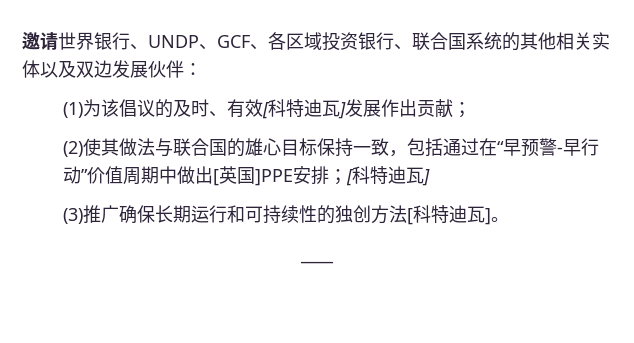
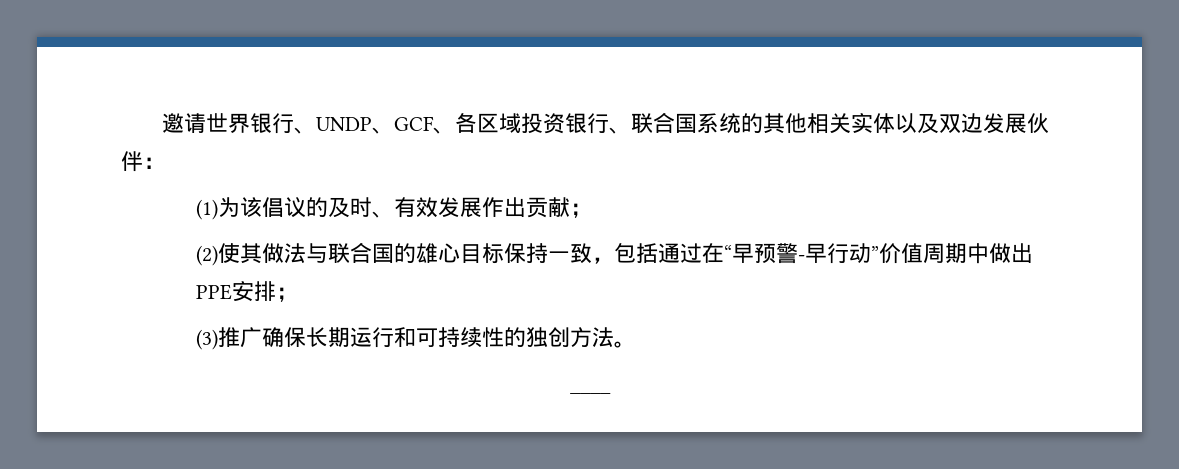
[262,99,347,119] [科特迪瓦] -> (438, 207) none
[213,166,294,186] [英国]PPE -> [195,284,232,300] PPE
[346,166,431,186] [科特迪瓦] -> (298, 294) none
[407,205,492,225] [科特迪瓦] -> (614, 337) none

